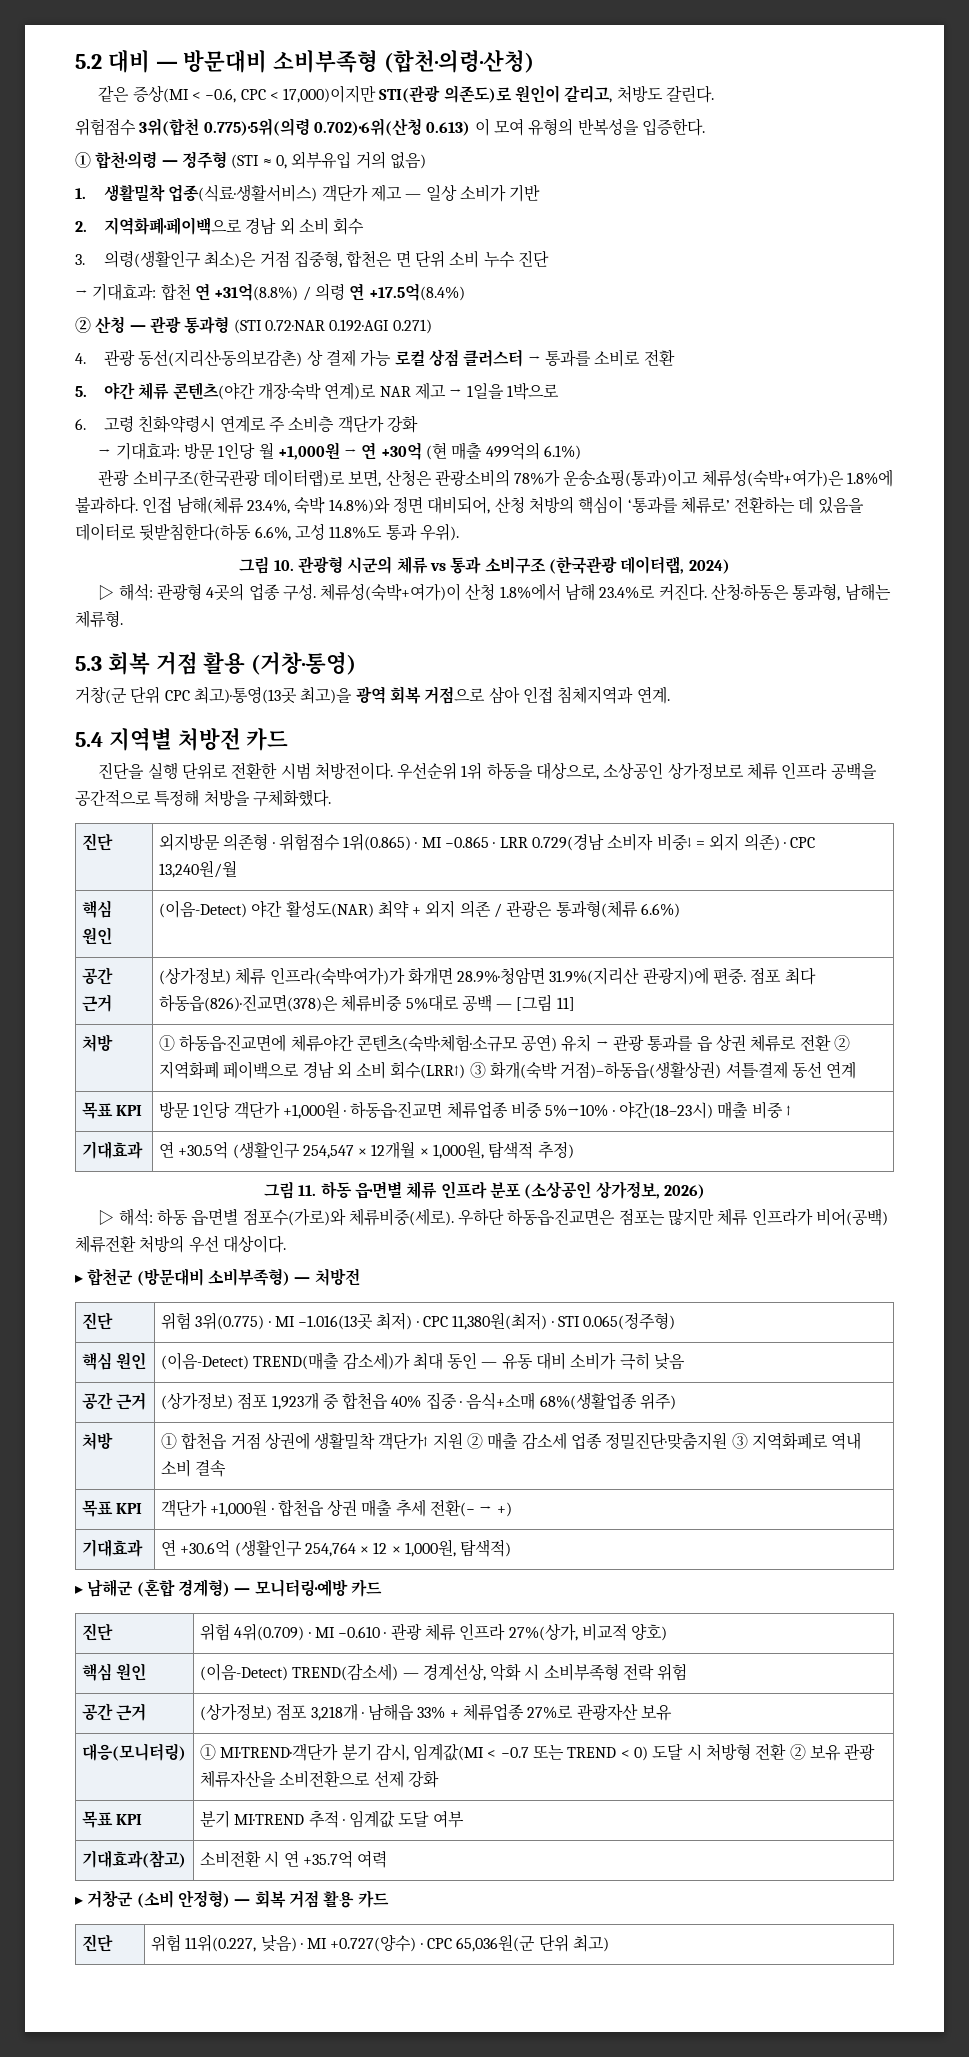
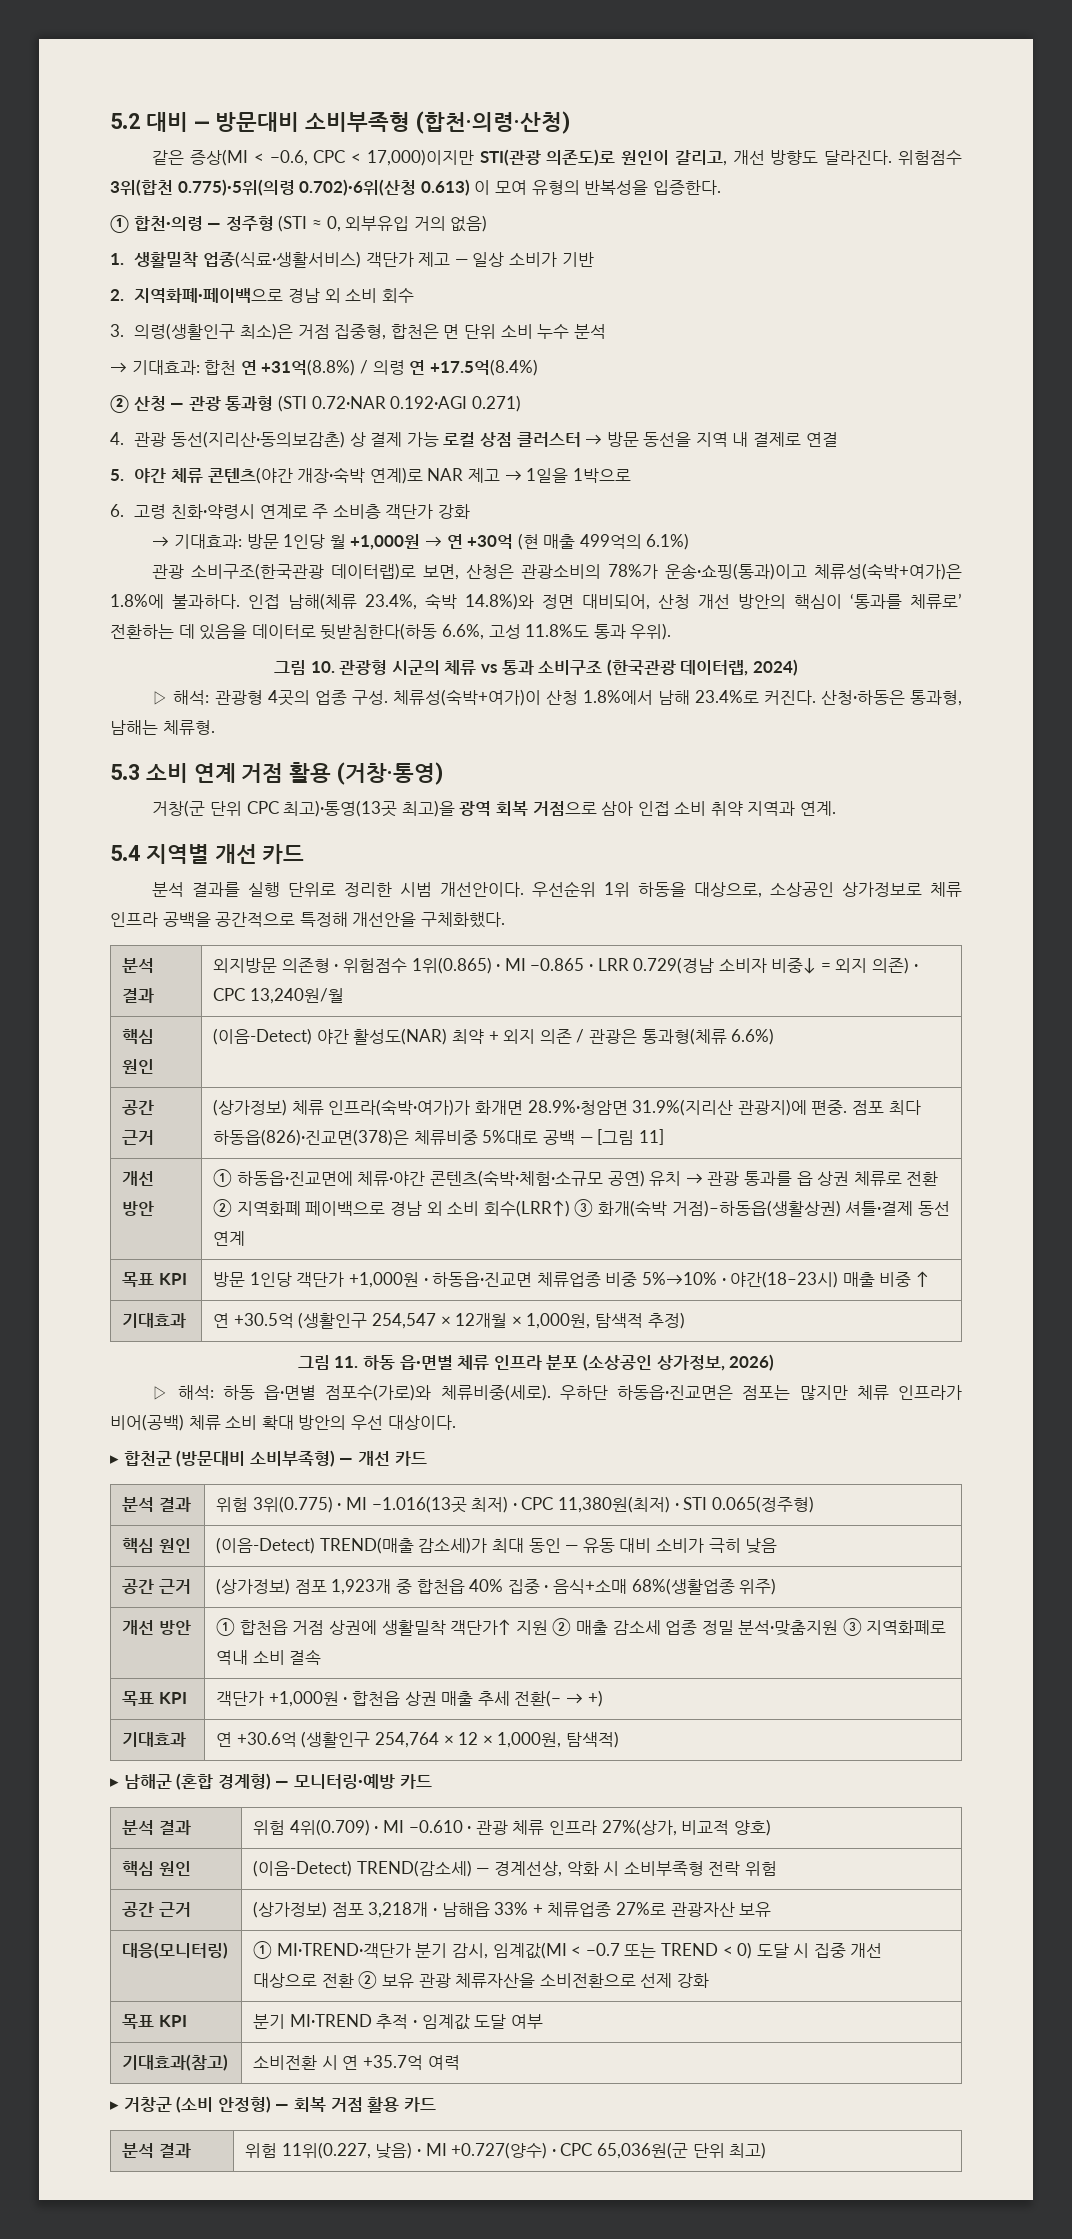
[616,85,715,103] 처방도 갈린다. // -> [732,150,893,165] 개선 방향도 달라진다.
[517,250,549,267] 진단 -> [573,324,606,339] 분석
[544,349,675,367] 통과를 소비로 전환 -> [606,432,838,447] 방문 동선을 지역 내 결제로 연결
[528,496,574,514] 처방의 -> [698,594,786,609] 개선 방안의
[107,652,150,675] 회복 -> [145,763,236,783] 소비 연계
[557,686,634,704] 침체지역과 -> [674,801,796,816] 소비 취약 지역과
[177,727,289,751] [98,762,393,780] 처방전 카드 // 진단을 실행 단위로 전환한 시범 처방전이다. -> [214,844,305,864] [152,882,525,897] 개선 카드 // 분석 결과를 실행 단위로 정리한 시범 개선안이다.
[203,789,250,807] 처방을 -> [352,912,417,927] 개선안을
[81,833,113,851] 진단 -> [122,958,155,973] [122,988,155,1003] 분석 결과
[81,1034,113,1052] 처방 -> [122,1171,155,1186] [122,1201,155,1216] 개선 방안
[75,1235,185,1253] 체류전환 처방의 -> [188,1415,347,1430] 체류 소비 확대 방안의
[314,1268,360,1286] [81,1312,113,1330] 처방전 // 진단 -> [357,1451,427,1466] [122,1497,191,1512] 개선 카드 // 분석 결과
[81,1432,113,1450] 처방 -> [122,1620,191,1635] 개선 방안
[605,1432,728,1450] 정밀진단·맞춤지원 -> [701,1620,839,1636] 정밀 분석·맞춤지원
[81,1623,113,1641] 진단 -> [122,1820,191,1835] 분석 결과
[706,1743,752,1761] 처방형 -> [813,1943,883,1958] [253,1973,318,1988] 집중 개선 대상으로
[81,1934,113,1952] 진단 -> [122,2143,191,2158] 분석 결과

